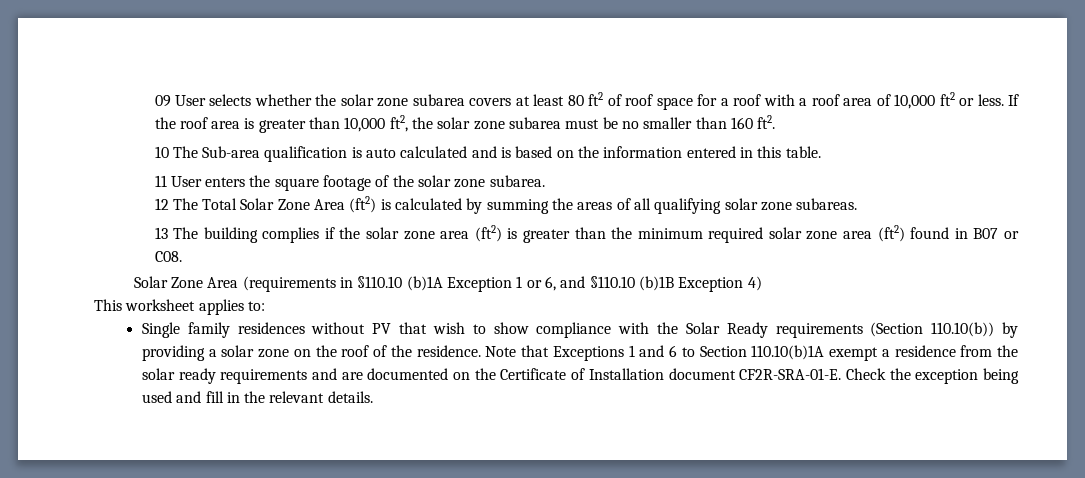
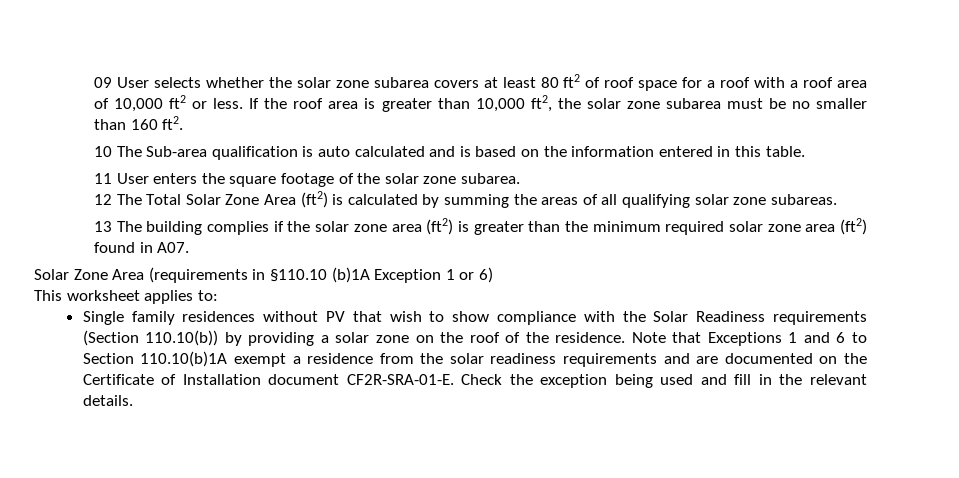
[973,228,1020,239] [154,251,182,262] B07 or C08. -> [157,242,190,253] A07.
[545,276,762,292] 6, and §110.10 (b)1B Exception 4) -> [478,267,493,283] 6)
[726,322,768,338] Ready -> [696,311,766,322] Readiness
[178,368,216,384] ready -> [490,353,557,364] readiness

